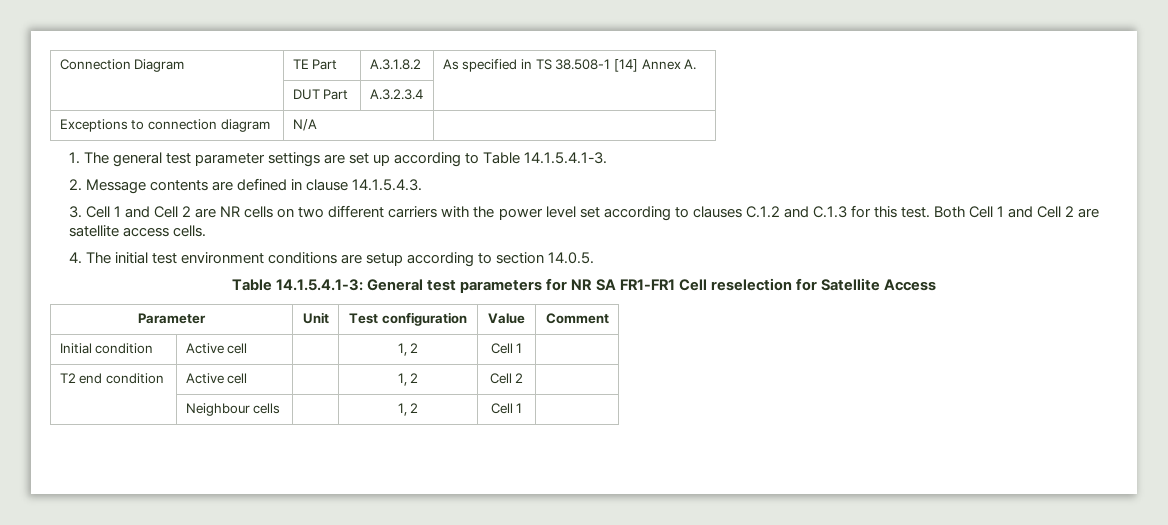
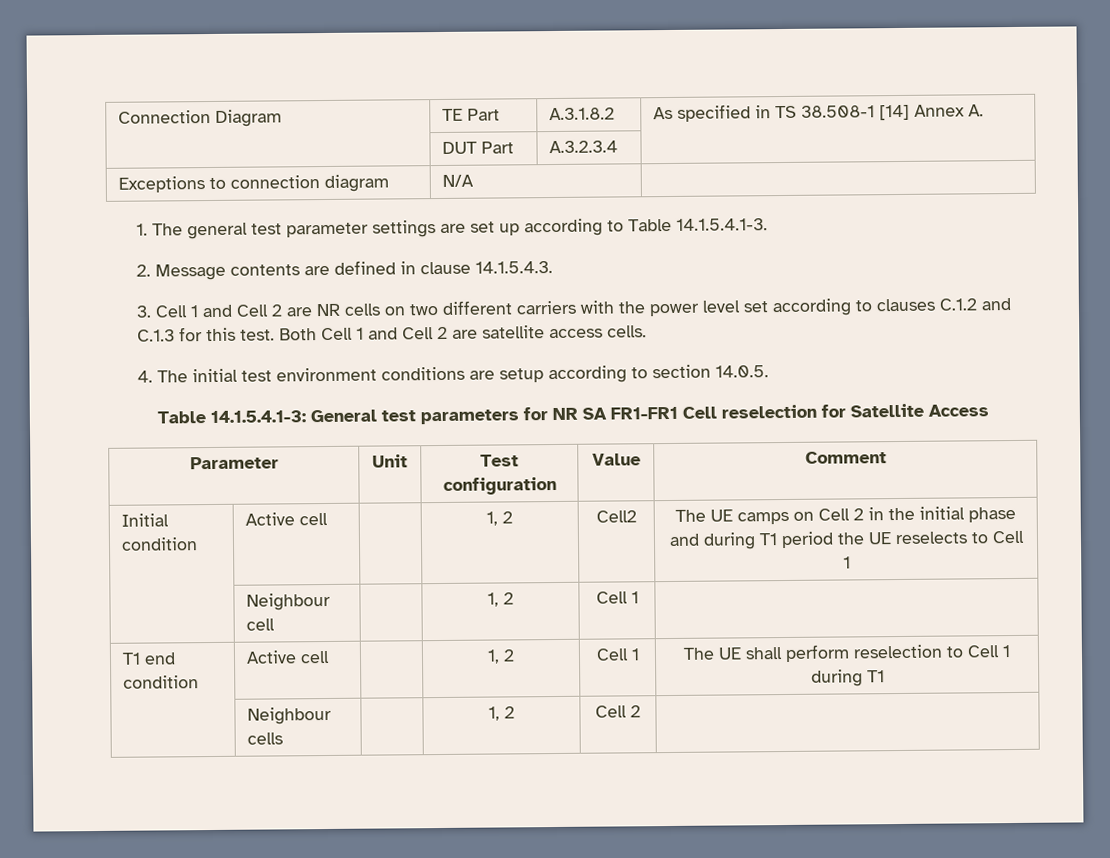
(419, 348) none -> [595,510,637,523] [675,506,1016,525] [668,530,1025,550] [842,556,851,569] [246,592,332,611] [246,618,276,631] [487,592,514,607] | Cell2 | The UE camps on Cell 2 in the initial phase and during T1 period the UE reselects to Cell 1 // | Neighbour cell | | 1, 2
[59,373,76,383] T2 -> [122,652,142,665] T1
[515,373,524,383] 2 | -> [630,648,640,661] [683,644,1011,662] [810,669,885,687] 1 | The UE shall perform reselection to Cell 1 during T1
[516,403,523,413] 1 -> [630,705,641,718] 2

